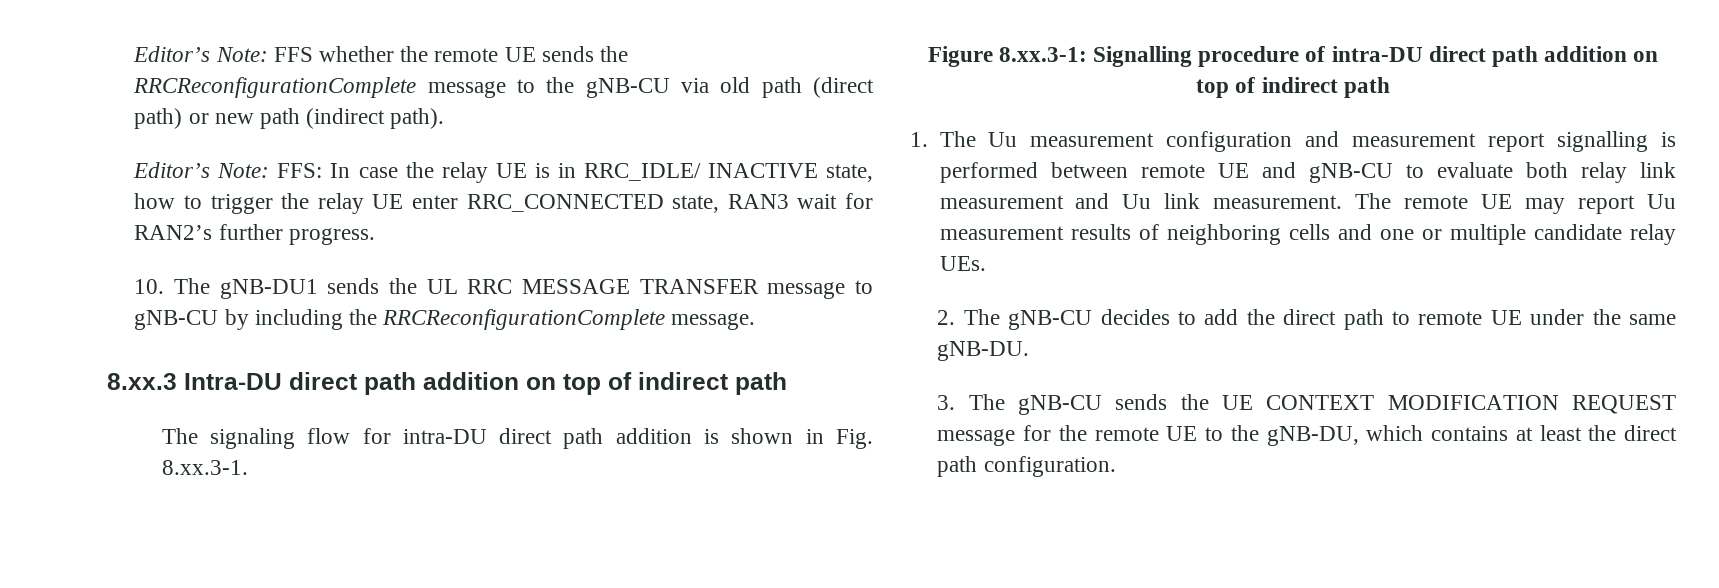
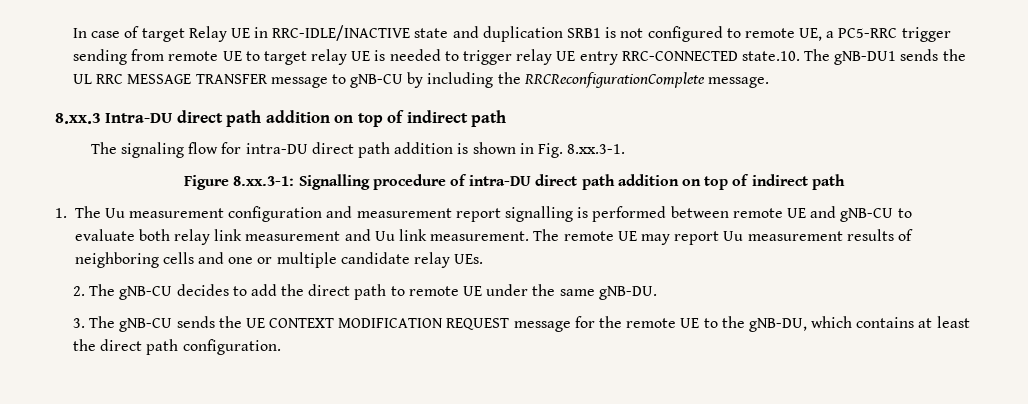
[133,46,628,62] [133,77,874,98] [134,108,445,129] [133,162,873,183] [134,193,176,209] Editor’s Note: FFS whether the remote UE sends the RRCReconfigurationComplete message to the gNB-CU via old path (direct path) or new path (indirect path). // Editor’s Note: FFS: In case the relay UE is in RRC_IDLE/ INACTIVE state, how -> [72,25,951,42] [72,49,441,65] In case of target Relay UE in RRC-IDLE/INACTIVE state and duplication SRB1 is not configured to remote UE, a PC5-RRC trigger sending from remote UE to target relay UE is needed
[281,193,873,214] [134,224,375,245] [134,279,165,294] the relay UE enter RRC_CONNECTED state, RAN3 wait for RAN2’s further progress. // 10. -> [516,49,800,65] relay UE entry RRC-CONNECTED state.10.

